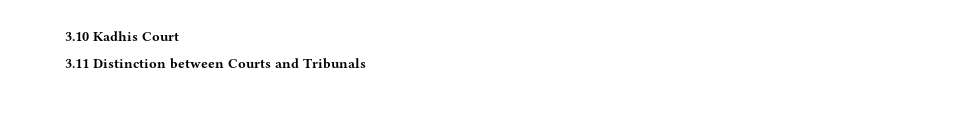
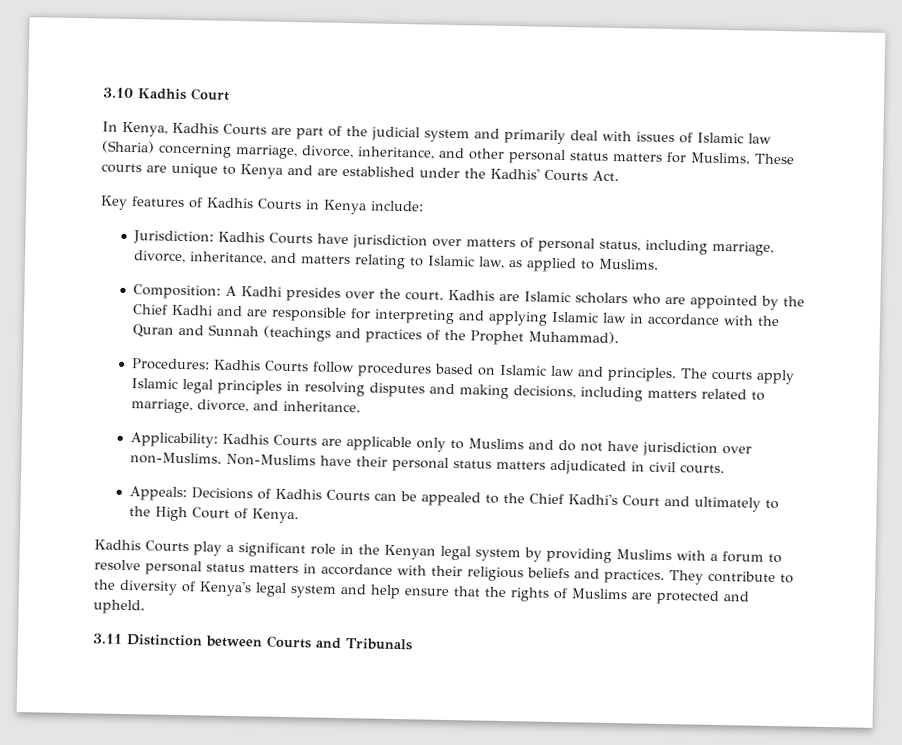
(179, 36) none -> [102,121,772,145] [102,140,795,165] [101,162,619,182] [100,195,424,215] [132,230,774,256] [132,250,659,273] [132,284,805,311] [132,304,780,327] [131,324,619,346] [131,358,795,385] [130,378,765,402] [130,398,361,414] [129,432,752,457] [129,452,725,476] [128,486,779,512] [128,506,299,524] [94,539,782,564] [94,559,794,585] [93,579,749,605] [93,599,145,615] // In Kenya, Kadhis Courts are part of the judicial system and primarily deal with issues of Islamic law (Sharia) concerning marriage, divorce, inheritance, and other personal status matters for Muslims. These courts are unique to Kenya and are established under the Kadhis' Courts Act. // Key features of Kadhis Courts in Kenya include: // Jurisdiction: Kadhis Courts have jurisdiction over matters of personal status, including marriage, divorce, inheritance, and matters relating to Islamic law, as applied to Muslims. // Composition: A Kadhi presides over the court. Kadhis are Islamic scholars who are appointed by the Chief Kadhi and are responsible for interpreting and applying Islamic law in accordance with the Quran and Sunnah (teachings and practices of the Prophet Muhammad). // Procedures: Kadhis Courts follow procedures based on Islamic law and principles. The courts apply Islamic legal principles in resolving disputes and making decisions, including matters related to marriage, divorce, and inheritance. // Applicability: Kadhis Courts are applicable only to Muslims and do not have jurisdiction over non-Muslims. Non-Muslims have their personal status matters adjudicated in civil courts. // Appeals: Decisions of Kadhis Courts can be appealed to the Chief Kadhi's Court and ultimately to the High Court of Kenya. // Kadhis Courts play a significant role in the Kenyan legal system by providing Muslims with a forum to resolve personal status matters in accordance with their religious beliefs and practices. They contribute to the diversity of Kenya's legal system and help ensure that the rights of Muslims are protected and upheld.

